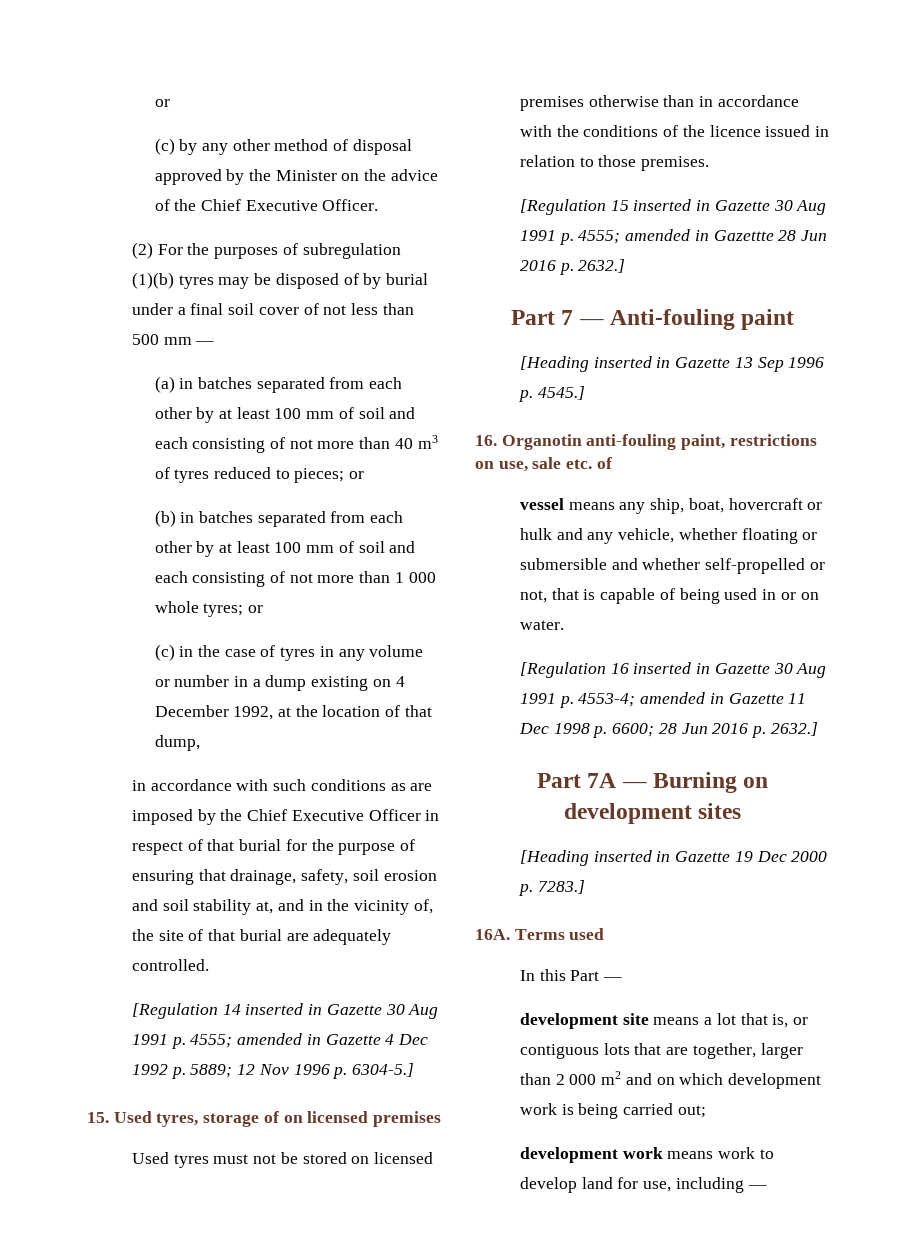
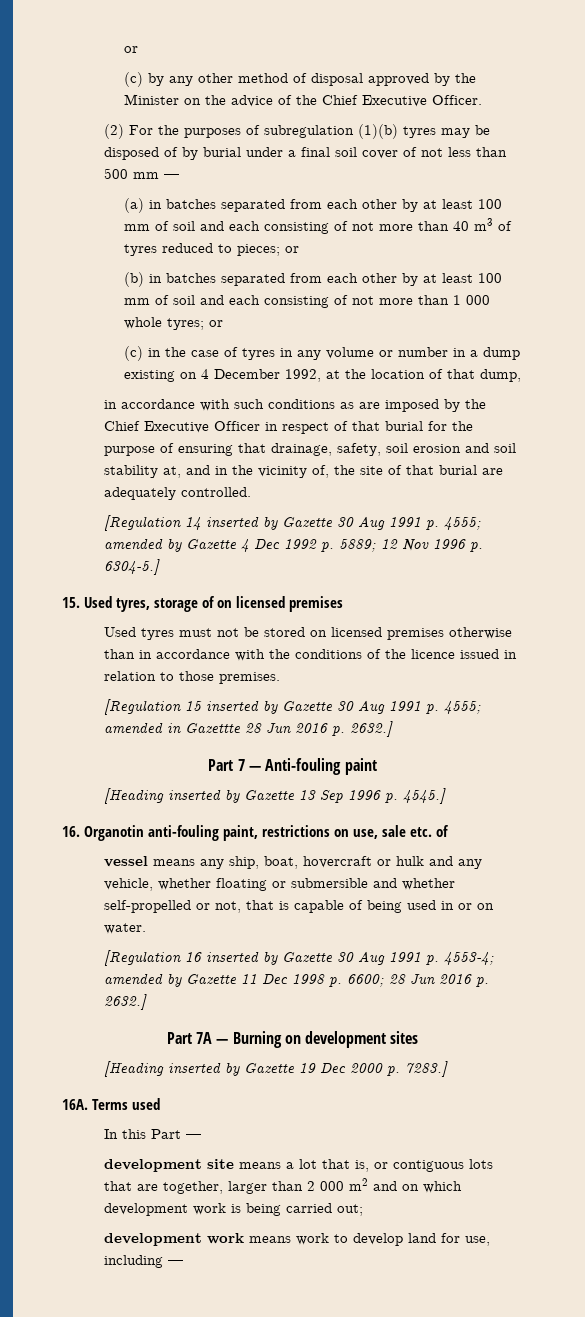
[308,1004,439,1019] [132,1033,321,1049] in Gazette 30 Aug 1991 p. 4555; amended in -> [262,516,481,530] [103,538,182,552] by Gazette 30 Aug 1991 p. 4555; amended by
[696,200,711,211] in -> [262,701,278,714] by
[656,357,671,368] in -> [224,790,240,803] by
[696,663,711,674] in -> [262,952,278,965] by
[709,693,724,704] in -> [166,974,182,987] by
[656,851,671,862] in -> [224,1063,240,1076] by

